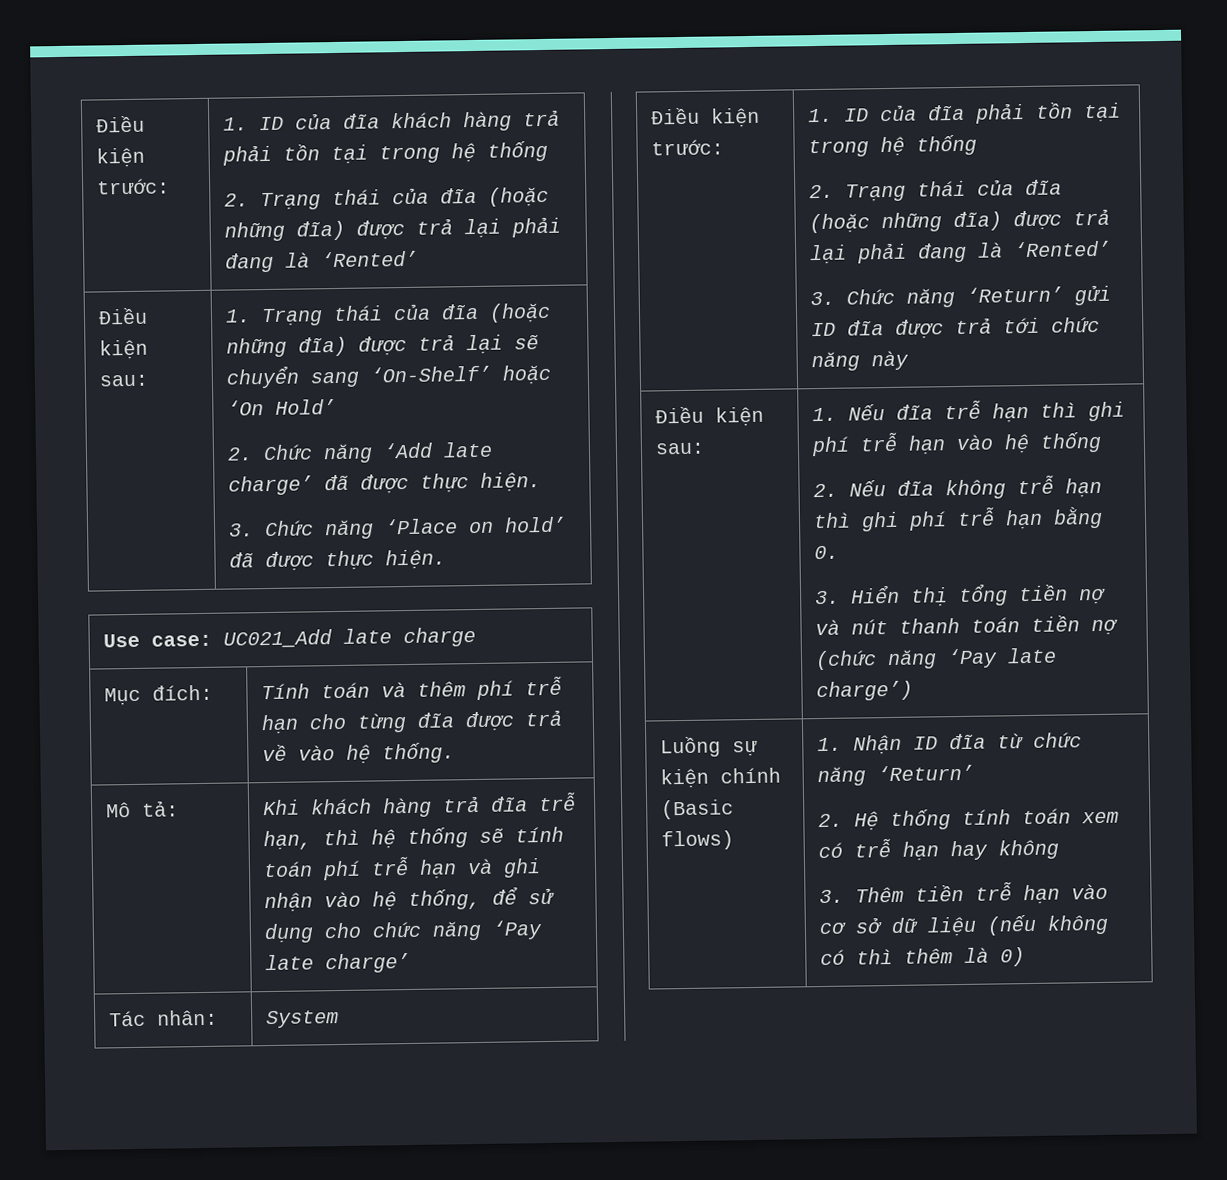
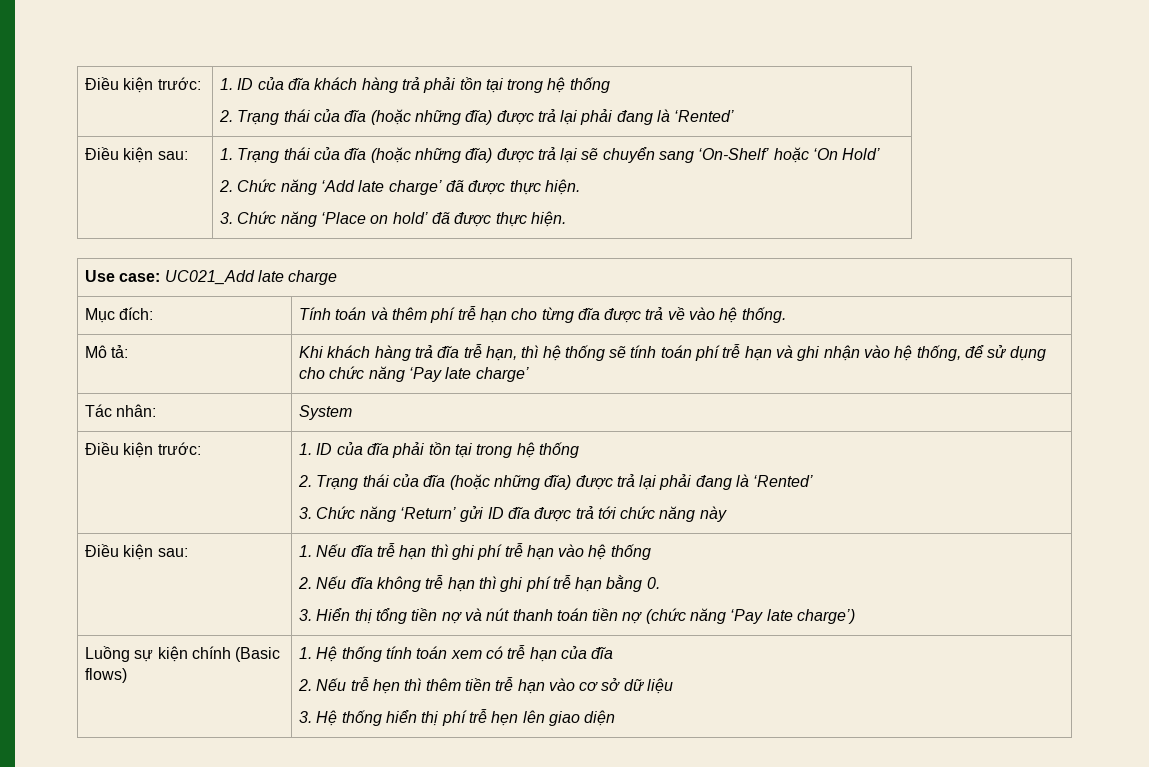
[853,732,1083,755] [817,764,975,787] [818,813,844,828] Nhận ID đĩa từ chức năng ‘Return’ // 2. -> (312, 653) none
[950,839,1060,861] [819,886,905,904] hay không // 3. Thêm -> [560,646,614,659] [297,677,461,694] của đĩa // 2. Nếu trễ hẹn thì thêm
[987,914,1110,936] [820,947,1026,967] (nếu không có thì thêm là 0) -> [298,709,616,726] // 3. Hệ thống hiển thị phí trễ hẹn lên giao diện

